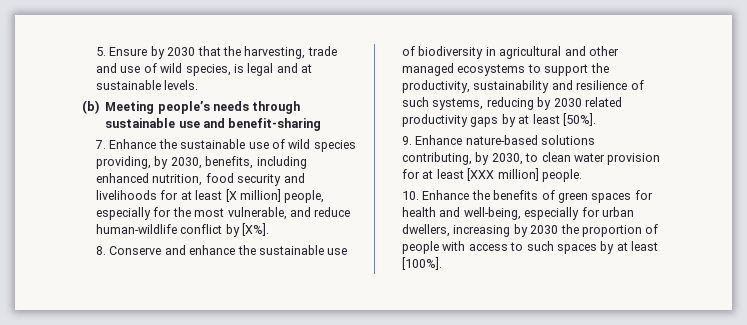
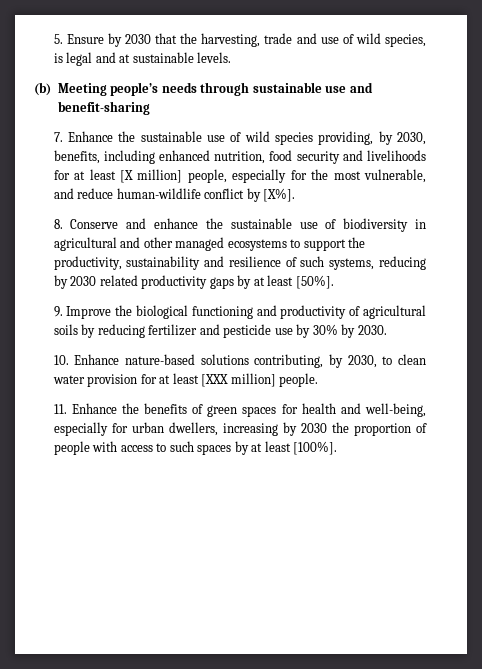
(413, 140) none -> [66,305,426,319] [53,324,387,338] [53,355,69,365] Improve the biological functioning and productivity of agricultural soils by reducing fertilizer and pesticide use by 30% by 2030. // 10.
[402,191,420,200] 10. -> [53,404,67,414] 11.

